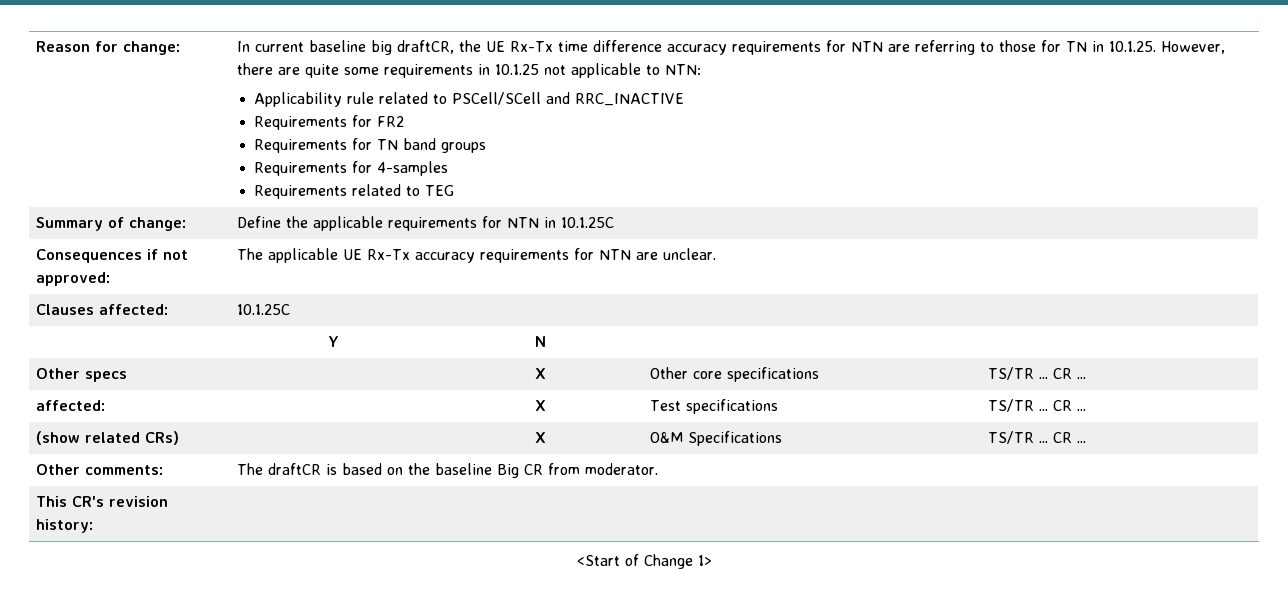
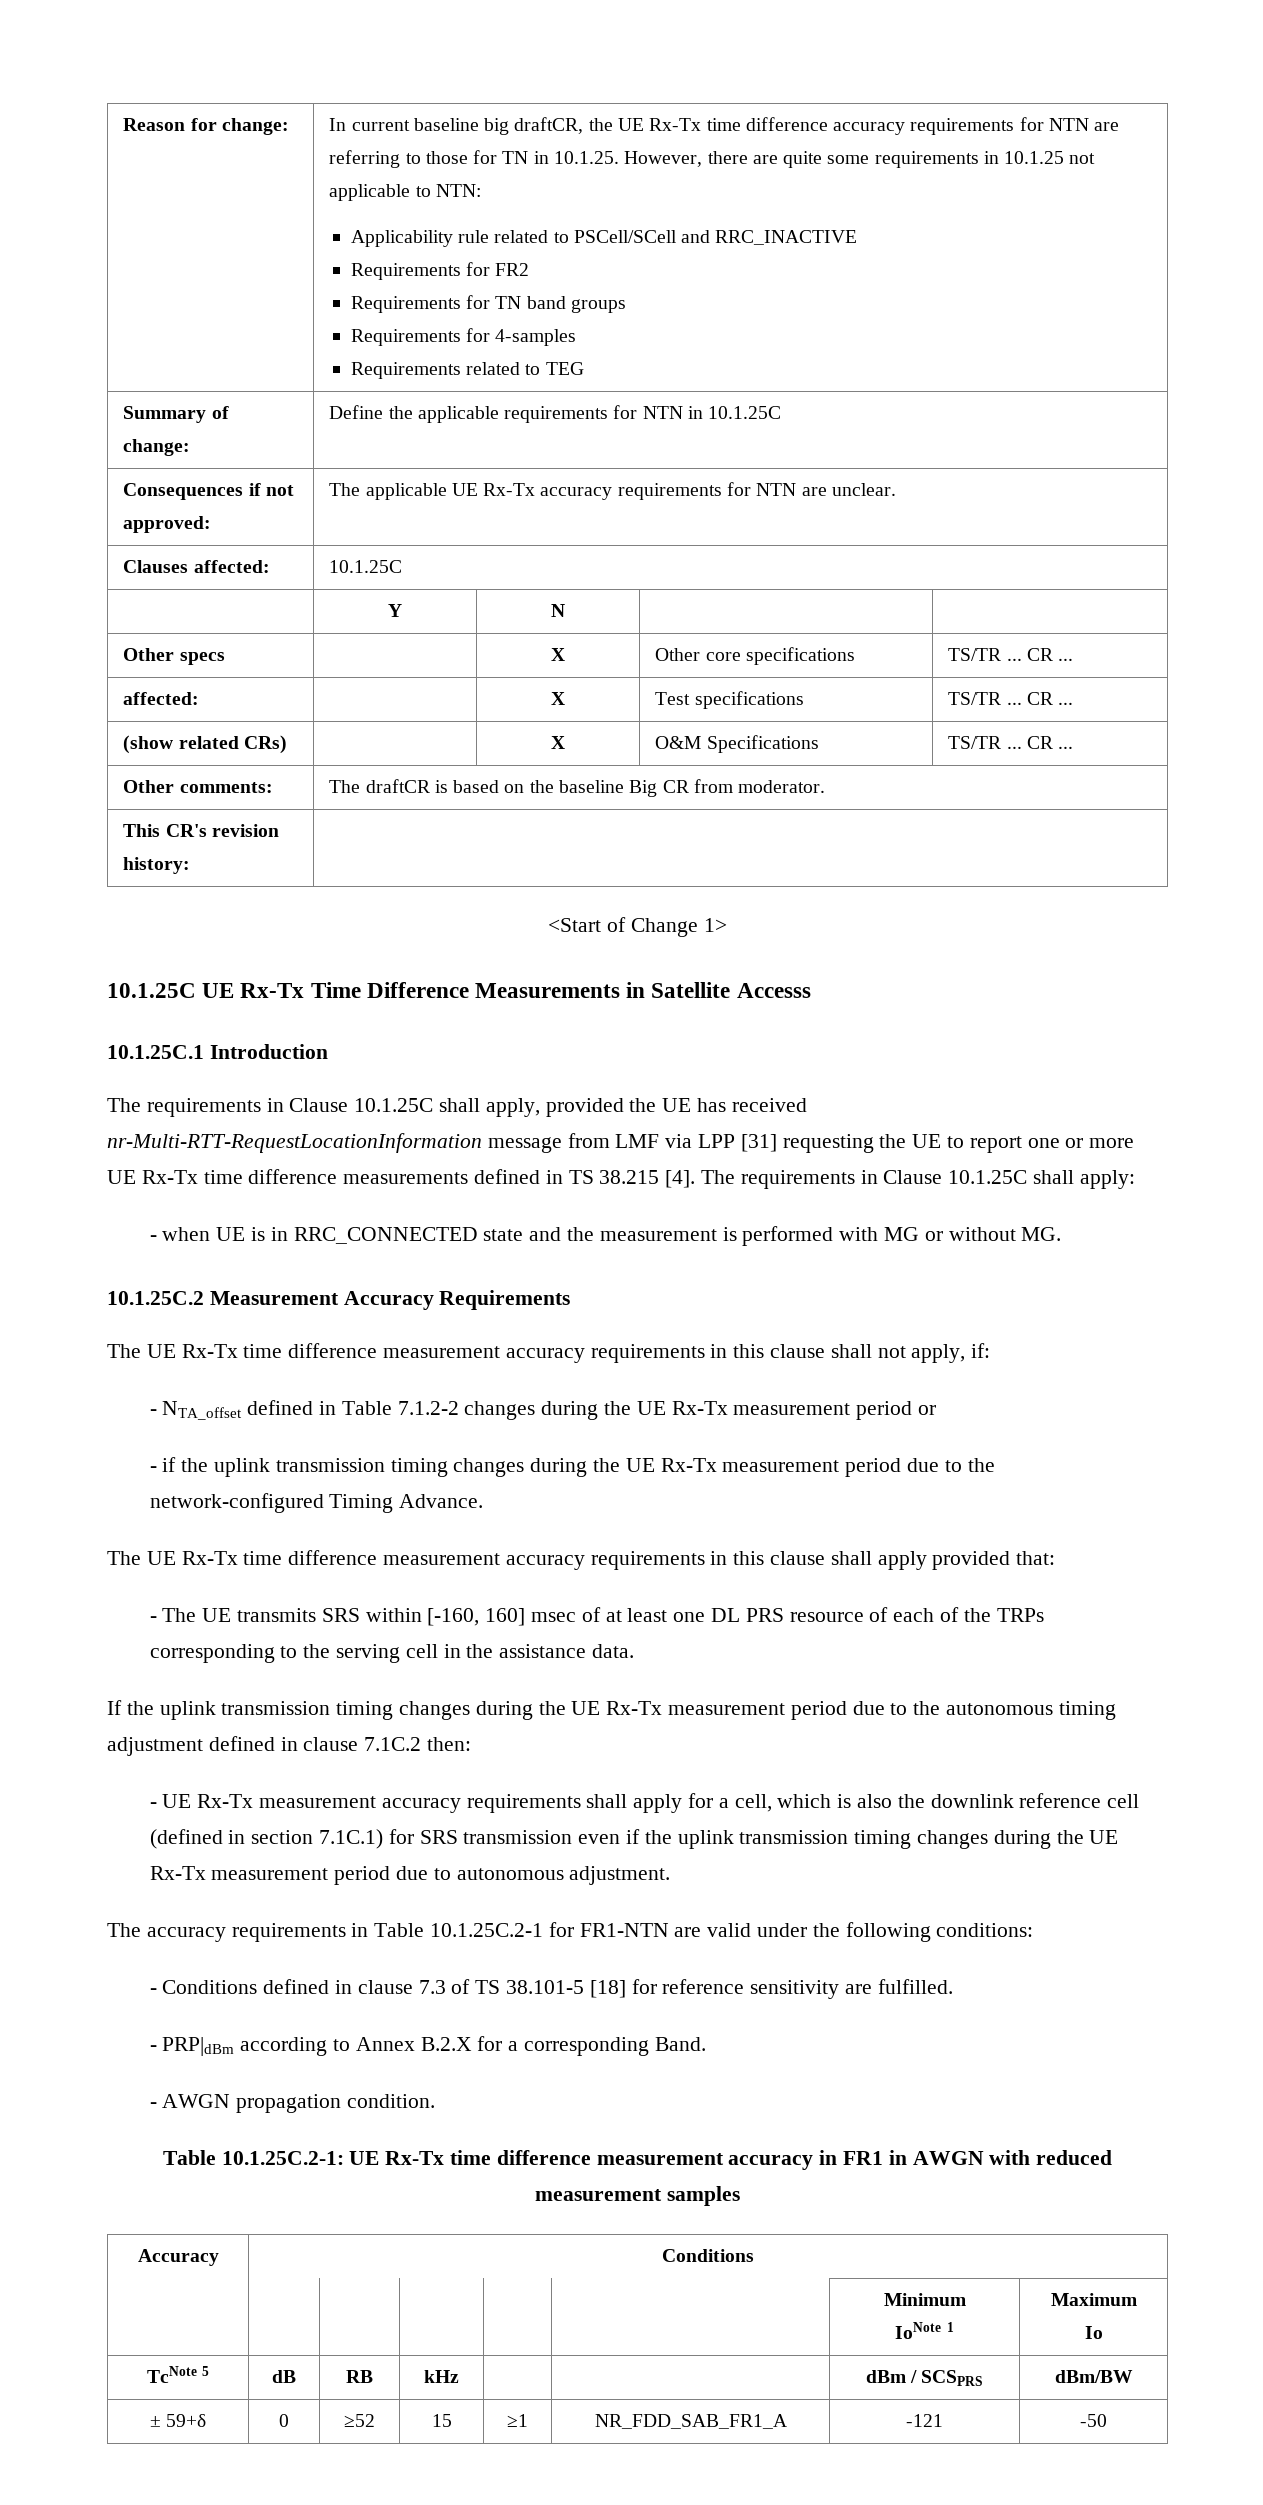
(712, 560) none -> [107,982,811,998] [107,1044,328,1059] [107,1098,807,1117] [107,1133,1135,1153] [107,1169,1135,1189] [149,1226,1062,1246] [107,1290,571,1310] [107,1343,991,1363] [149,1400,936,1420] [149,1457,995,1477] [149,1493,484,1513] [107,1550,1056,1570] [149,1607,1044,1626] [149,1644,634,1663] [107,1700,1116,1720] [107,1736,472,1756] [149,1793,1140,1813] [149,1829,1119,1849] [149,1866,671,1885] [107,1922,1034,1942] [149,1979,953,1999] [149,2036,706,2056] [149,2094,435,2113] [162,2150,1113,2170] [535,2186,740,2206] [137,2249,219,2266] [662,2249,754,2262] [883,2293,966,2306] [895,2322,954,2339] [1050,2293,1137,2306] [1084,2326,1103,2339] [146,2366,210,2383] [272,2370,296,2383] [346,2370,373,2383] [424,2370,459,2383] [865,2370,984,2386] [1054,2370,1133,2383] [149,2414,207,2427] [279,2414,289,2427] [344,2414,375,2427] [431,2414,452,2427] [507,2414,528,2427] [594,2414,787,2429] [906,2414,943,2427] [1080,2414,1107,2427] // 10.1.25C UE Rx-Tx Time Difference Measurements in Satellite Accesss // 10.1.25C.1 Introduction // The requirements in Clause 10.1.25C shall apply, provided the UE has received nr-Multi-RTT-RequestLocationInformation message from LMF via LPP [31] requesting the UE to report one or more UE Rx-Tx time difference measurements defined in TS 38.215 [4]. The requirements in Clause 10.1.25C shall apply: // - when UE is in RRC_CONNECTED state and the measurement is performed with MG or without MG. // 10.1.25C.2 Measurement Accuracy Requirements // The UE Rx-Tx time difference measurement accuracy requirements in this clause shall not apply, if: // - NTA_offset defined in Table 7.1.2-2 changes during the UE Rx-Tx measurement period or // - if the uplink transmission timing changes during the UE Rx-Tx measurement period due to the network-configured Timing Advance. // The UE Rx-Tx time difference measurement accuracy requirements in this clause shall apply provided that: // - The UE transmits SRS within [-160, 160] msec of at least one DL PRS resource of each of the TRPs corresponding to the serving cell in the assistance data. // If the uplink transmission timing changes during the UE Rx-Tx measurement period due to the autonomous timing adjustment defined in clause 7.1C.2 then: // - UE Rx-Tx measurement accuracy requirements shall apply for a cell, which is also the downlink reference cell (defined in section 7.1C.1) for SRS transmission even if the uplink transmission timing changes during the UE Rx-Tx measurement period due to autonomous adjustment. // The accuracy requirements in Table 10.1.25C.2-1 for FR1-NTN are valid under the following conditions: // - Conditions defined in clause 7.3 of TS 38.101-5 [18] for reference sensitivity are fulfilled. // - PRP|dBm according to Annex B.2.X for a corresponding Band. // - AWGN propagation condition. // Table 10.1.25C.2-1: UE Rx-Tx time difference measurement accuracy in FR1 in AWGN with reduced measurement samples // Accuracy | Conditions // | | | | | | Minimum // IoNote 1 | Maximum // Io // TcNote 5 | dB | RB | kHz | | | dBm / SCSPRS | dBm/BW // ± 59+δ | 0 | ≥52 | 15 | ≥1 | NR_FDD_SAB_FR1_A | -121 | -50

